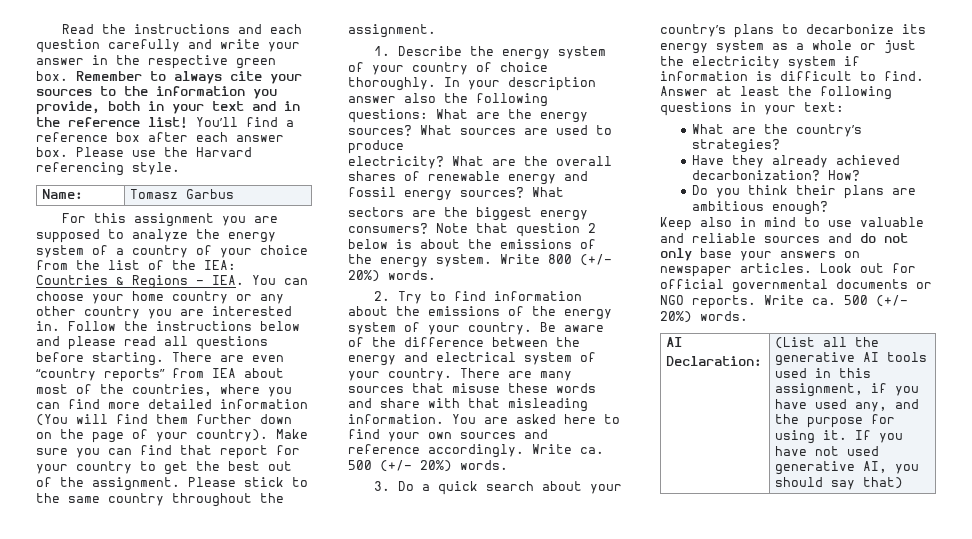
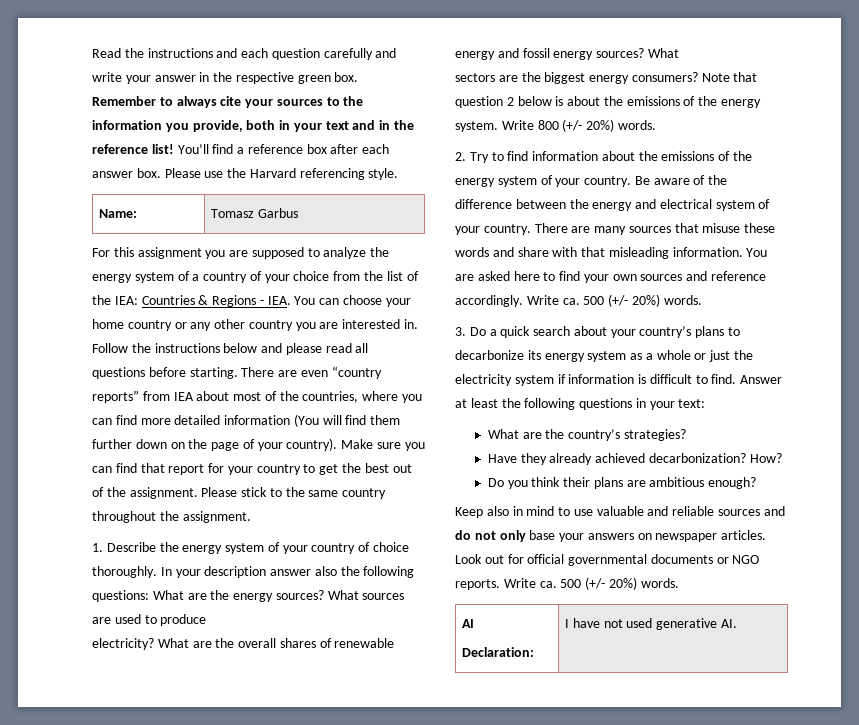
[775,337,880,349] [775,352,928,366] [775,368,872,378] [775,383,920,397] [775,399,920,412] [775,414,896,428] [775,430,904,444] [775,446,880,456] [775,461,920,475] [775,477,904,490] (List all the generative AI tools used in this assignment, if you have used any, and the purpose for using it. If you have not used generative AI, you should say that) -> [564,618,737,630] I have not used generative AI.

